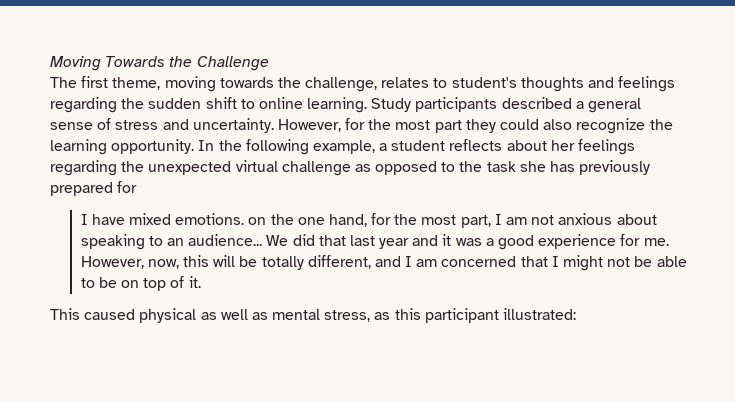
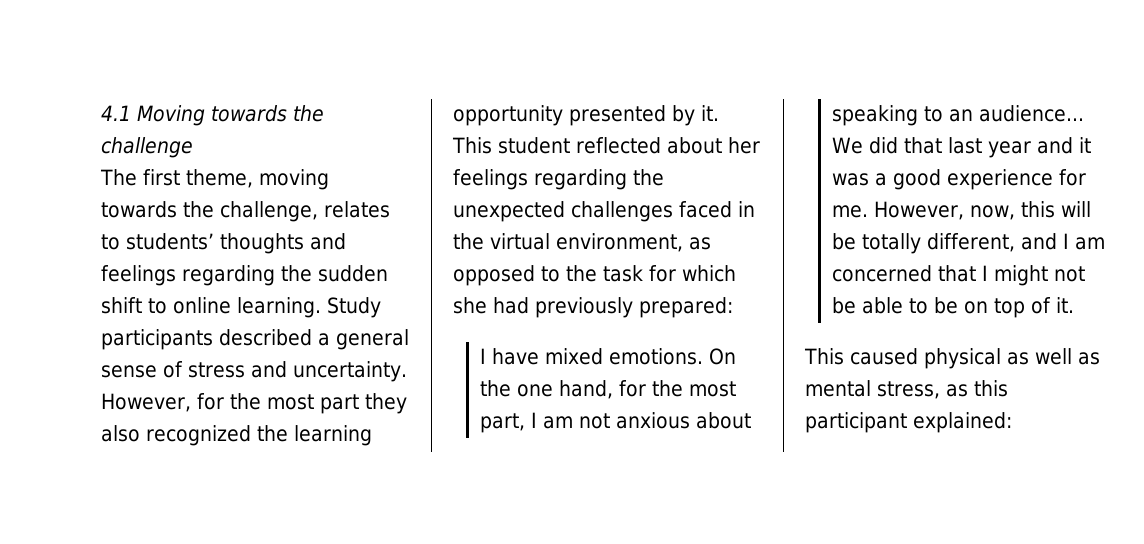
[50,56,269,71] Moving Towards the Challenge -> [101,105,324,126] [101,137,193,158] 4.1 Moving towards the challenge
[451,77,517,88] student's -> [126,233,214,250] students’
[500,118,673,134] [50,139,503,155] could also recognize the learning opportunity. In the following example, a student reflects -> [101,425,372,446] [453,105,719,126] [452,137,661,154] also recognized the learning opportunity presented by it. This student reflected
[235,160,351,176] virtual challenge -> [571,201,755,222] [453,233,683,252] challenges faced in the virtual environment,
[519,160,651,175] [50,181,138,196] she has previously prepared for -> [649,265,736,282] [453,297,733,318] for which she had previously prepared:
[248,217,267,225] on -> [709,348,737,365] On
[503,308,577,320] illustrated: -> [913,412,1012,433] explained:

